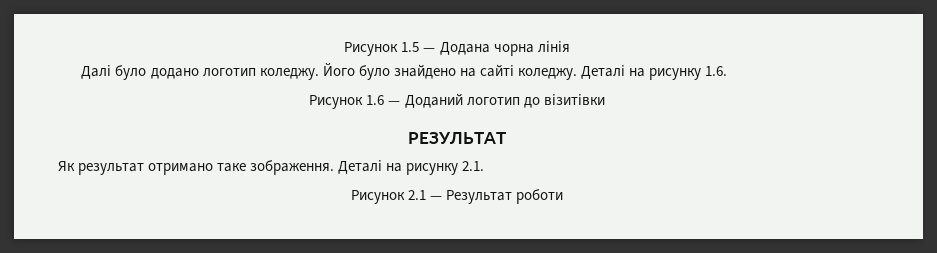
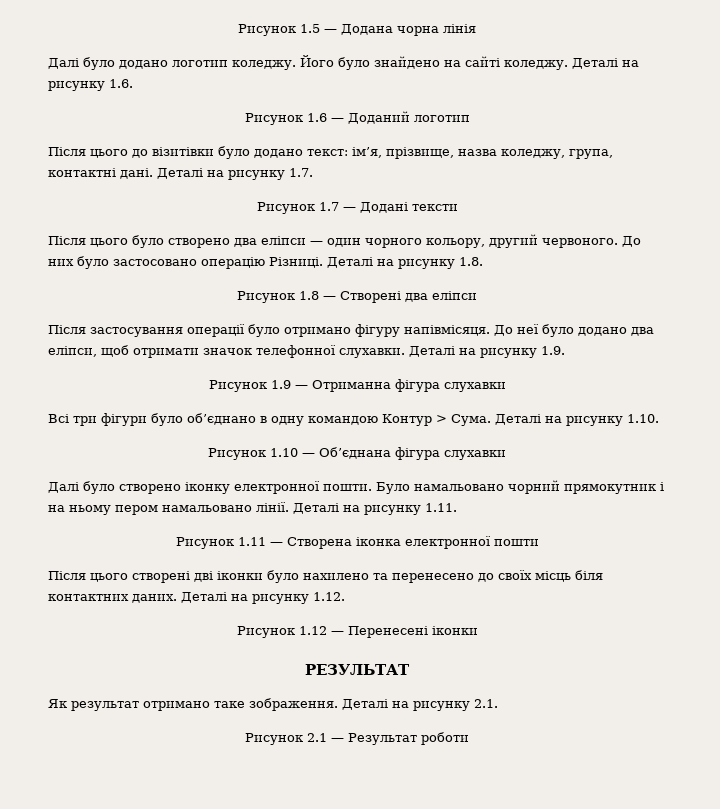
(520, 101) none -> [48,147,128,158] // Після цього
(605, 99) none -> [218,146,613,159] [48,168,313,180] [256,202,458,214] [48,234,641,248] [48,256,483,269] [237,291,477,303] [48,324,654,337] [48,345,565,358] [208,379,506,392] [48,413,659,426] [208,447,506,460] [48,480,664,494] [48,502,457,515] [175,536,539,549] [48,570,603,583] [48,592,345,604] [236,626,478,638] було додано текст: ім’я, прізвище, назва коледжу, група, контактні дані. Деталі на рисунку 1.7. // Рисунок 1.7 — Додані тексти // Після цього було створено два еліпси — один чорного кольору, другий червоного. До них було застосовано операцію Різниці. Деталі на рисунку 1.8. // Рисунок 1.8 — Створені два еліпси // Після застосування операції було отримано фігуру напівмісяця. До неї було додано два еліпси, щоб отримати значок телефонної слухавки. Деталі на рисунку 1.9. // Рисунок 1.9 — Отриманна фігура слухавки // Всі три фігури було об’єднано в одну командою Контур > Сума. Деталі на рисунку 1.10. // Рисунок 1.10 — Об’єднана фігура слухавки // Далі було створено іконку електронної пошти. Було намальовано чорний прямокутник і на ньому пером намальовано лінії. Деталі на рисунку 1.11. // Рисунок 1.11 — Створена іконка електронної пошти // Після цього створені дві іконки було нахилено та перенесено до своїх місць біля контактних даних. Деталі на рисунку 1.12. // Рисунок 1.12 — Перенесені іконки

